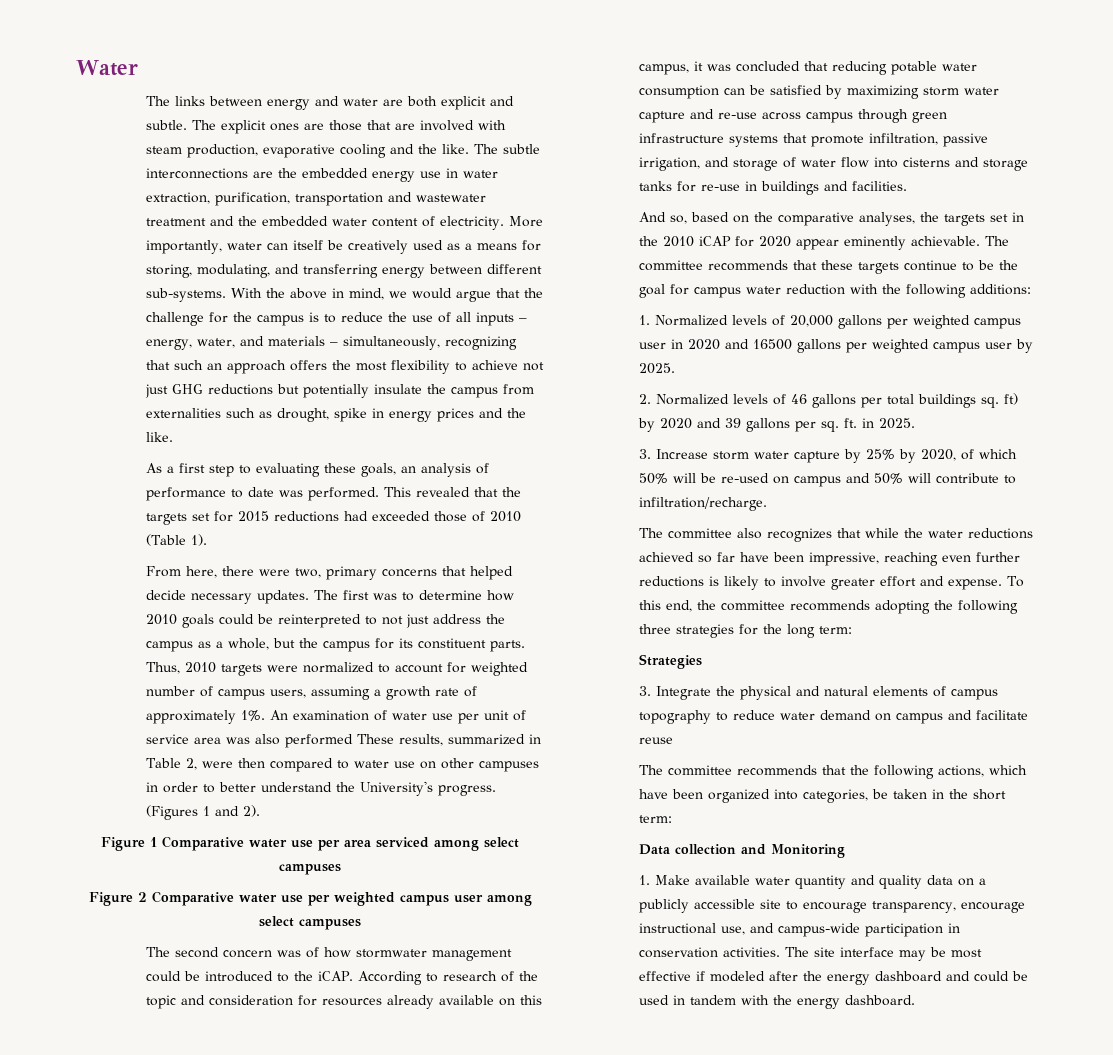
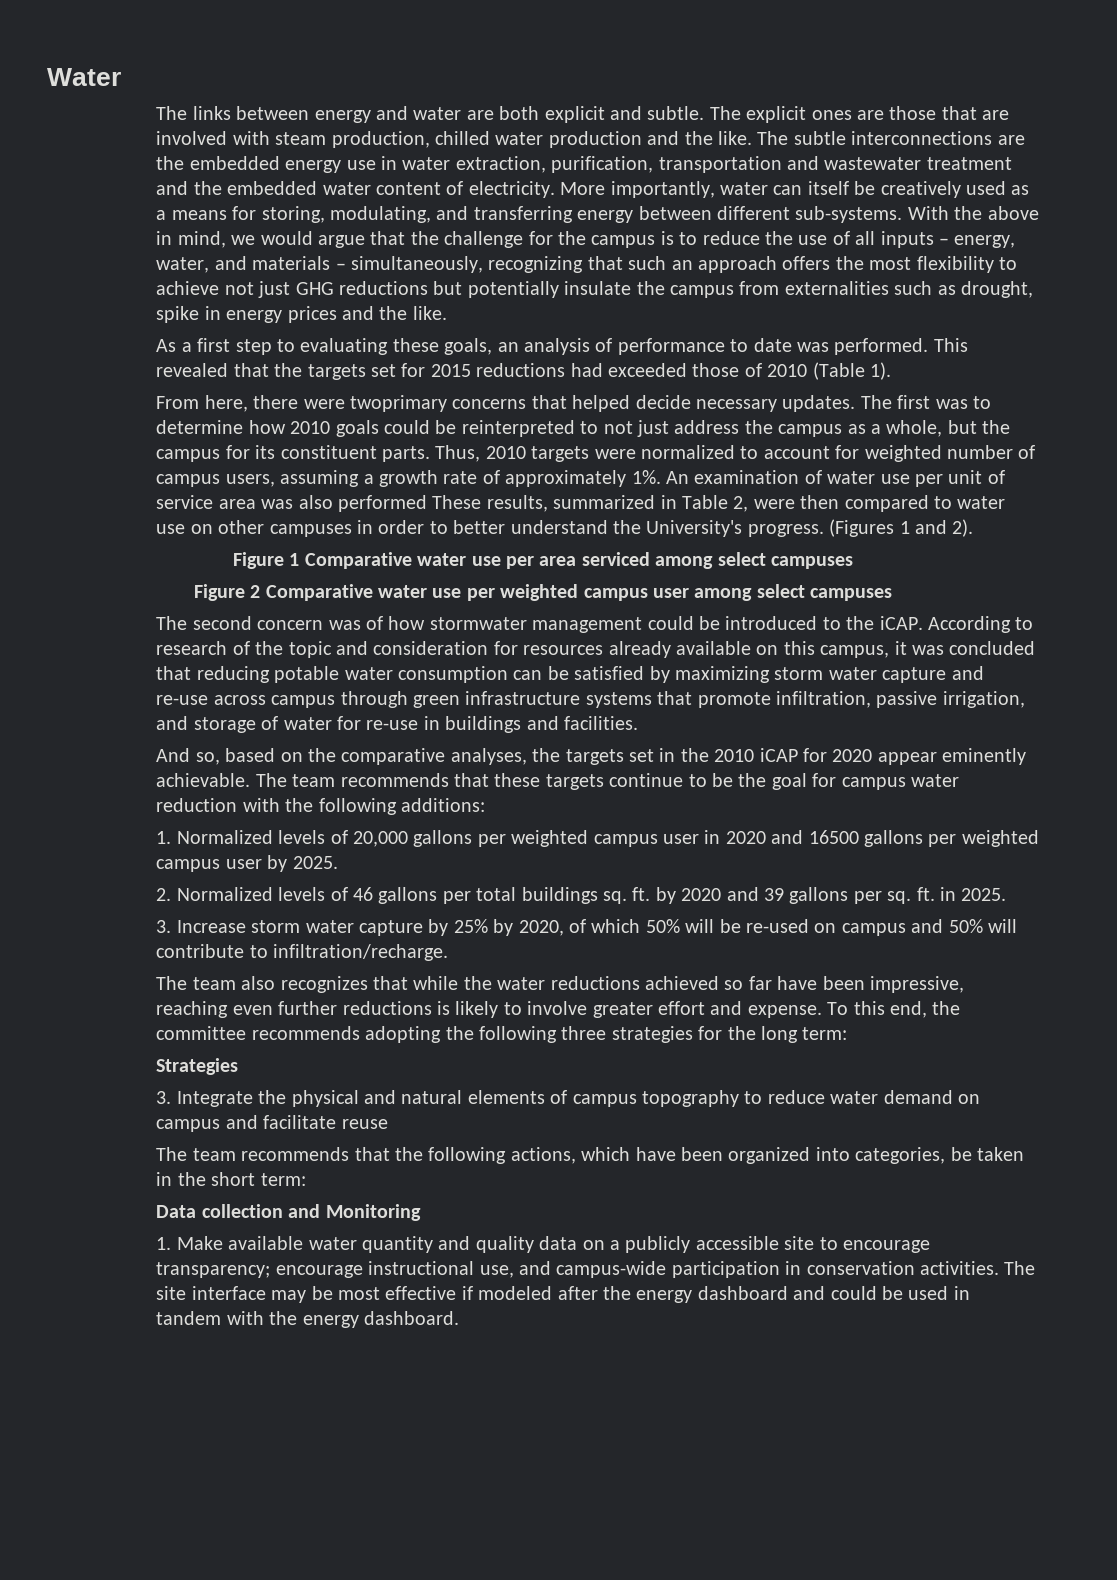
[263,144,387,158] evaporative cooling -> [434,131,642,148] chilled water production
[295,566,378,580] two, primary -> [349,395,447,412] twoprimary
[841,157,1029,171] [639,181,673,191] flow into cisterns and storage tanks -> (332, 723) none
[639,260,704,271] committee -> [292,774,336,787] team
[1004,393,1019,405] ft) -> [632,887,651,901] ft.
[668,528,733,539] committee -> [192,977,236,990] team
[668,765,733,776] committee -> [192,1148,236,1161] team
[872,901,957,913] transparency, -> [156,1262,271,1278] transparency;

